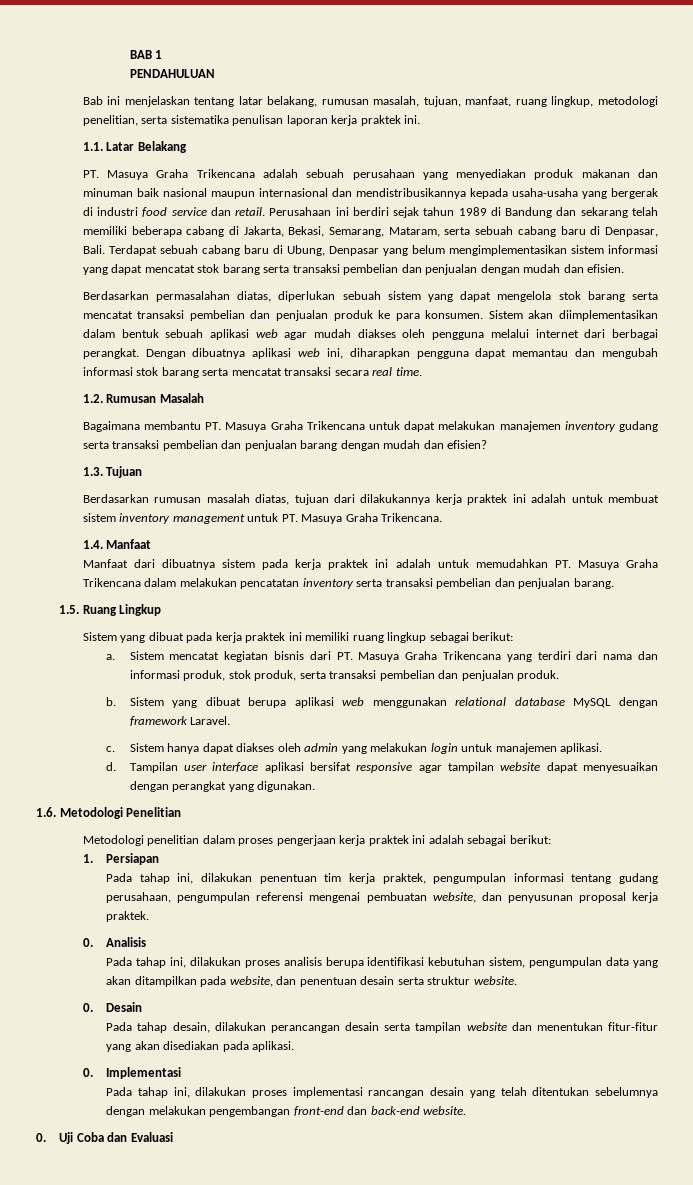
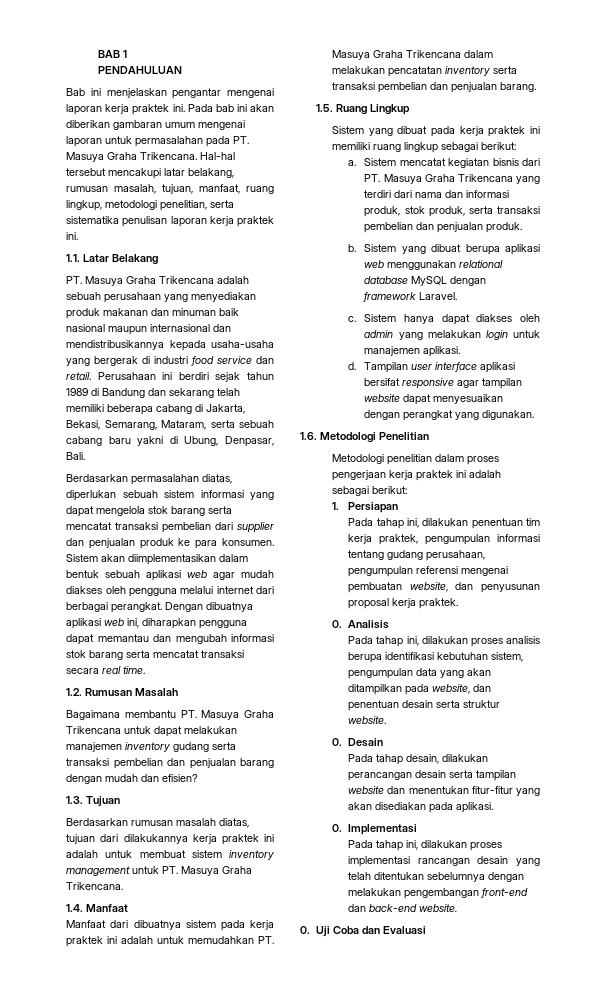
[194,97,235,107] tentang -> [172,88,274,99] [66,104,274,115] [66,120,246,130] [66,136,250,147] [66,152,236,162] [66,168,162,179] pengantar mengenai laporan kerja praktek ini. Pada bab ini akan diberikan gambaran umum mengenai laporan untuk permasalahan pada PT. Masuya Graha Trikencana. Hal-hal tersebut mencakupi
[590,226,601,235] di -> [137,436,219,446] yakni di Ubung,
[108,245,658,256] [82,264,625,275] Terdapat sebuah cabang baru di Ubung, Denpasar yang belum mengimplementasikan sistem informasi yang dapat mencatat stok barang serta transaksi pembelian dan penjualan dengan mudah dan efisien. -> (86, 456) none
(421, 295) none -> [200,490,244,498] informasi
(245, 315) none -> [215,522,274,533] dari supplier

